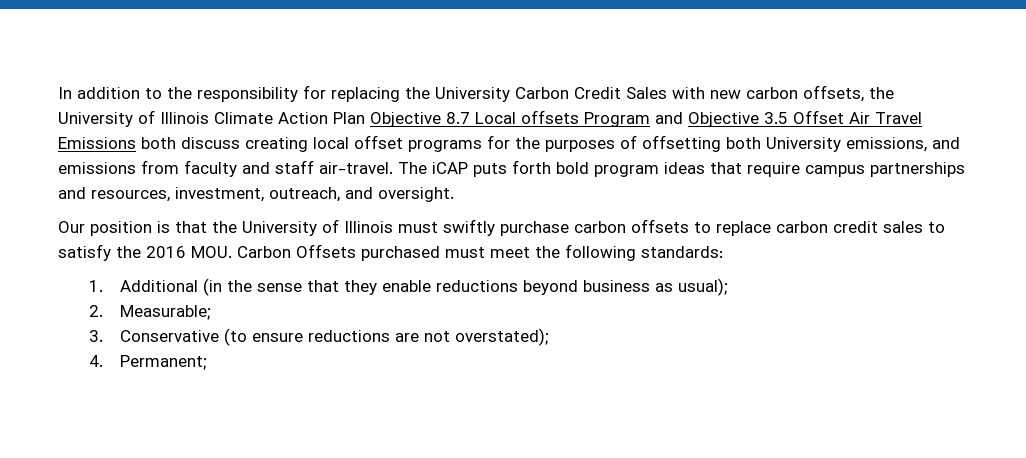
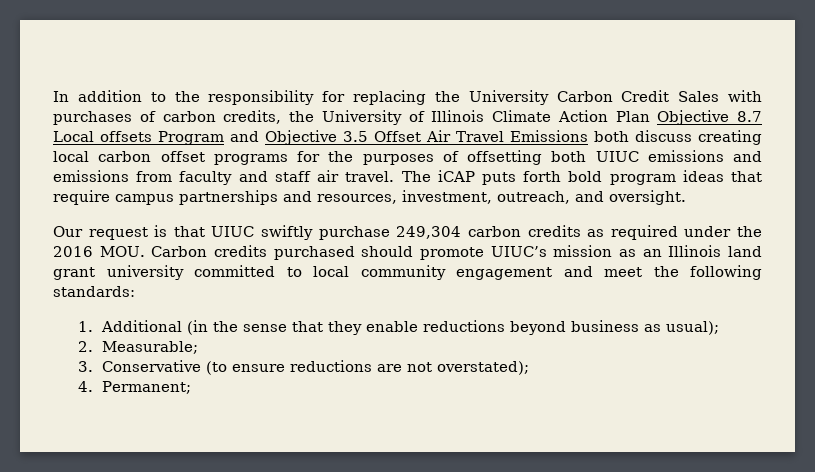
[710,85,864,102] new carbon offsets, -> [53,110,282,125] purchases of carbon credits,
(349, 143) none -> [98,151,152,162] carbon
[766,137,927,152] University emissions, -> [595,150,724,162] UIUC emissions
[319,162,393,174] air-travel. -> [317,170,395,182] air travel.
[90,221,152,236] position -> [88,227,148,240] request
[212,219,945,236] [58,244,485,261] the University of Illinois must swiftly purchase carbon offsets to replace carbon credit sales to satisfy the 2016 MOU. Carbon Offsets purchased must -> [211,225,763,240] [53,245,762,260] [53,265,593,280] UIUC swiftly purchase 249,304 carbon credits as required under the 2016 MOU. Carbon credits purchased should promote UIUC’s mission as an Illinois land grant university committed to local community engagement and

